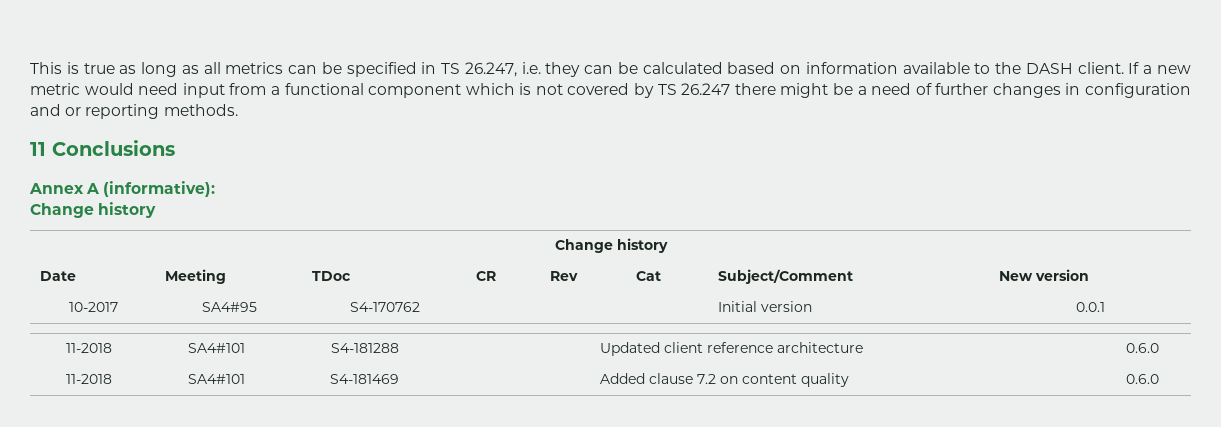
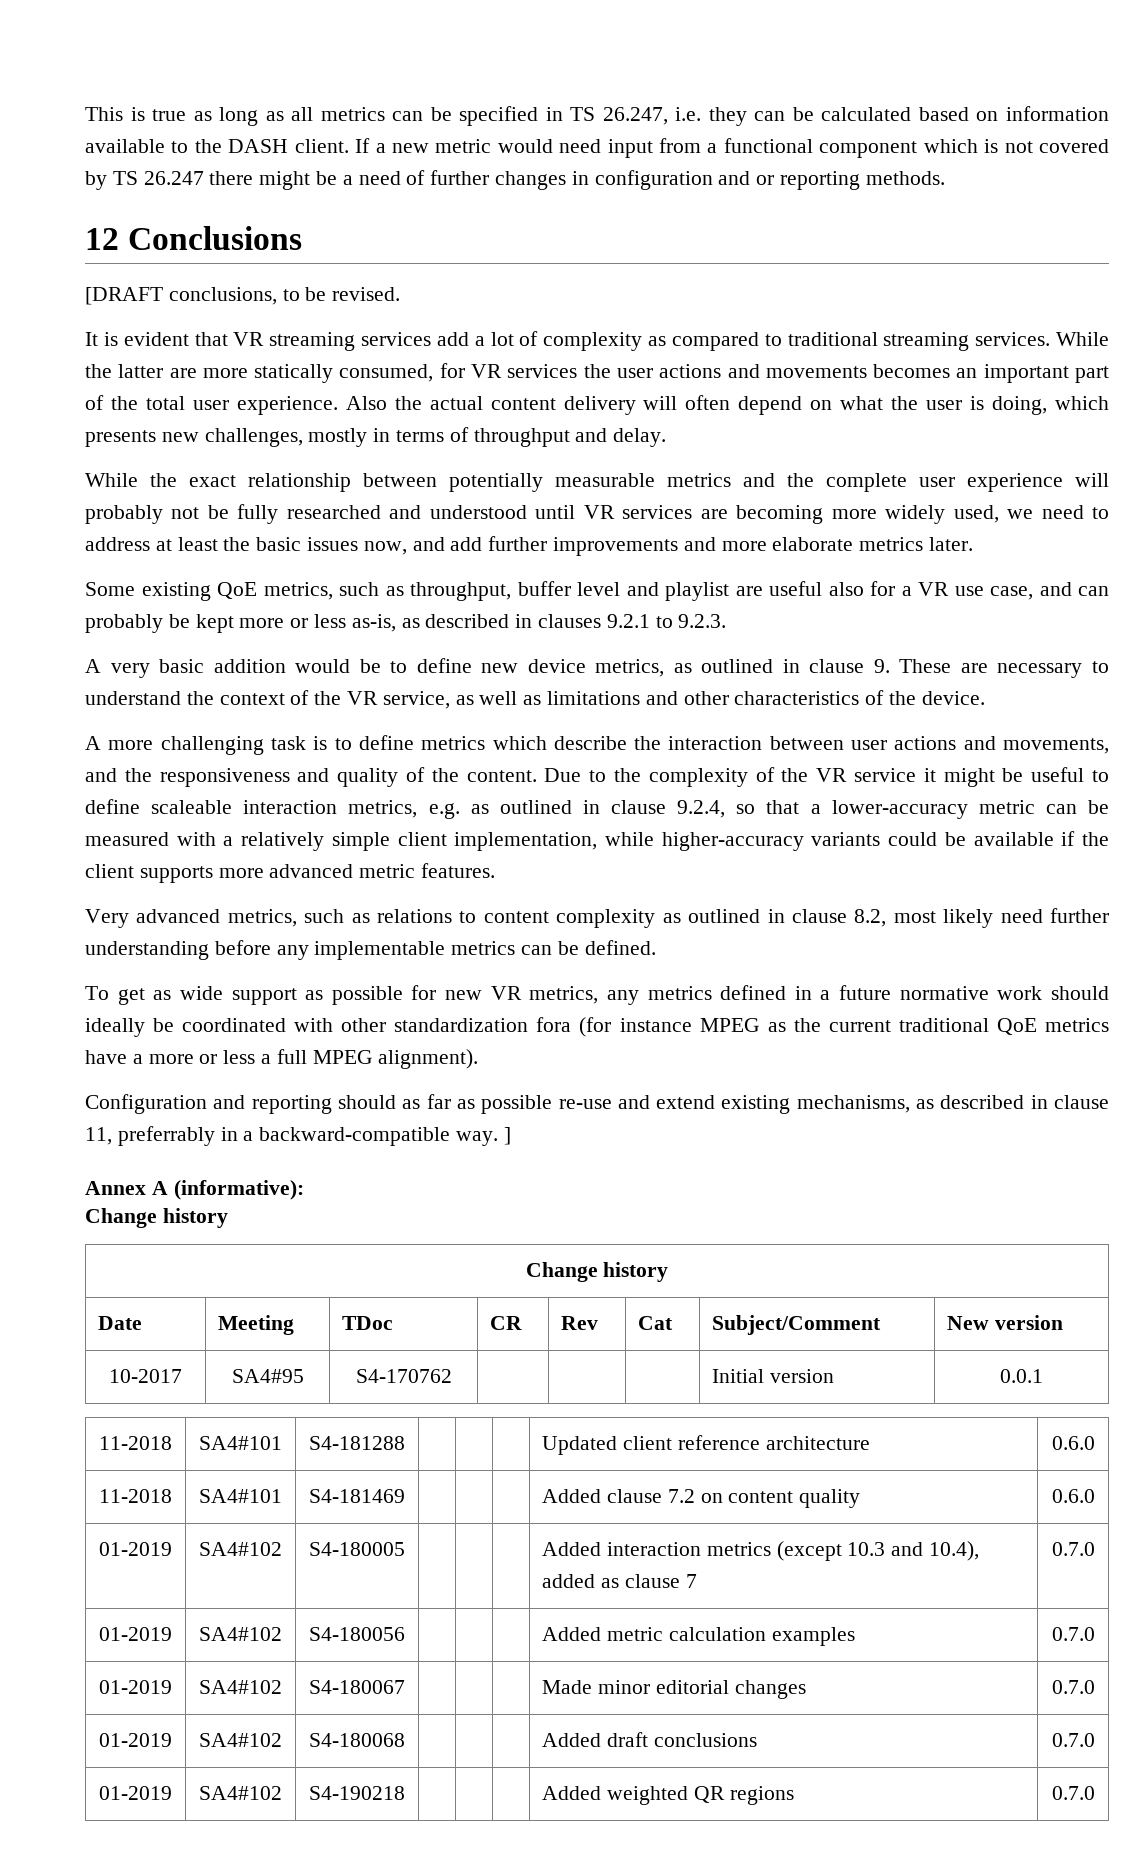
[30,142,46,156] 11 -> [85,228,119,250] 12
(175, 148) none -> [85,287,401,305] [85,331,1109,351] [85,363,1109,383] [85,395,1109,415] [85,427,667,447] [85,473,1109,492] [85,504,1109,524] [85,536,974,556] [85,581,1109,601] [85,614,727,633] [85,658,1109,678] [85,690,985,709] [85,735,1109,755] [85,767,1109,787] [85,799,1109,819] [85,831,1109,851] [85,863,496,883] [85,908,1109,928] [85,940,656,960] [85,985,1110,1005] [85,1017,1110,1037] [85,1049,479,1069] [85,1094,1109,1114] [85,1126,511,1146] // [DRAFT conclusions, to be revised. // It is evident that VR streaming services add a lot of complexity as compared to traditional streaming services. While the latter are more statically consumed, for VR services the user actions and movements becomes an important part of the total user experience. Also the actual content delivery will often depend on what the user is doing, which presents new challenges, mostly in terms of throughput and delay. // While the exact relationship between potentially measurable metrics and the complete user experience will probably not be fully researched and understood until VR services are becoming more widely used, we need to address at least the basic issues now, and add further improvements and more elaborate metrics later. // Some existing QoE metrics, such as throughput, buffer level and playlist are useful also for a VR use case, and can probably be kept more or less as-is, as described in clauses 9.2.1 to 9.2.3. // A very basic addition would be to define new device metrics, as outlined in clause 9. These are necessary to understand the context of the VR service, as well as limitations and other characteristics of the device. // A more challenging task is to define metrics which describe the interaction between user actions and movements, and the responsiveness and quality of the content. Due to the complexity of the VR service it might be useful to define scaleable interaction metrics, e.g. as outlined in clause 9.2.4, so that a lower-accuracy metric can be measured with a relatively simple client implementation, while higher-accuracy variants could be available if the client supports more advanced metric features. // Very advanced metrics, such as relations to content complexity as outlined in clause 8.2, most likely need further understanding before any implementable metrics can be defined. // To get as wide support as possible for new VR metrics, any metrics defined in a future normative work should ideally be coordinated with other standardization fora (for instance MPEG as the current traditional QoE metrics have a more or less a full MPEG alignment). // Configuration and reporting should as far as possible re-use and extend existing mechanisms, as described in clause 11, preferrably in a backward-compatible way. ]
(1159, 379) none -> [99,1542,172,1556] [199,1542,282,1556] [309,1542,405,1556] [542,1541,979,1561] [542,1574,697,1588] [1051,1542,1095,1556] [99,1627,172,1641] [199,1627,282,1641] [309,1627,405,1641] [542,1627,855,1646] [1051,1627,1095,1641] [99,1680,172,1694] [199,1680,282,1694] [309,1680,405,1694] [542,1680,806,1699] [1051,1680,1095,1694] [99,1733,172,1747] [199,1733,282,1747] [309,1733,405,1747] [542,1732,757,1747] [1051,1733,1095,1747] [99,1786,172,1800] [199,1786,282,1800] [309,1786,405,1800] [542,1786,794,1805] [1051,1786,1095,1800] // 01-2019 | SA4#102 | S4-180005 | | | | Added interaction metrics (except 10.3 and 10.4), added as clause 7 | 0.7.0 // 01-2019 | SA4#102 | S4-180056 | | | | Added metric calculation examples | 0.7.0 // 01-2019 | SA4#102 | S4-180067 | | | | Made minor editorial changes | 0.7.0 // 01-2019 | SA4#102 | S4-180068 | | | | Added draft conclusions | 0.7.0 // 01-2019 | SA4#102 | S4-190218 | | | | Added weighted QR regions | 0.7.0

